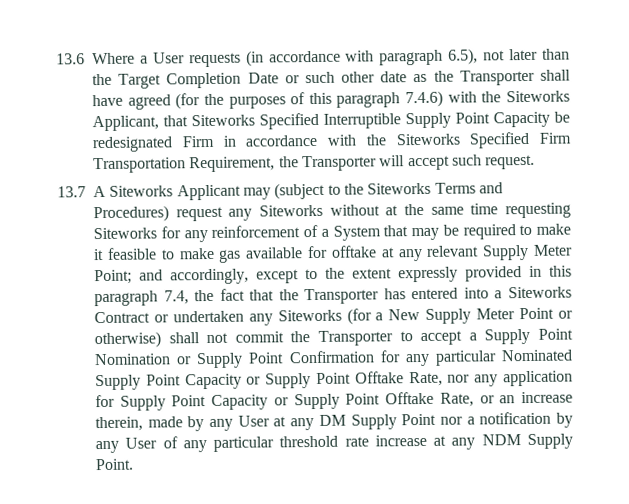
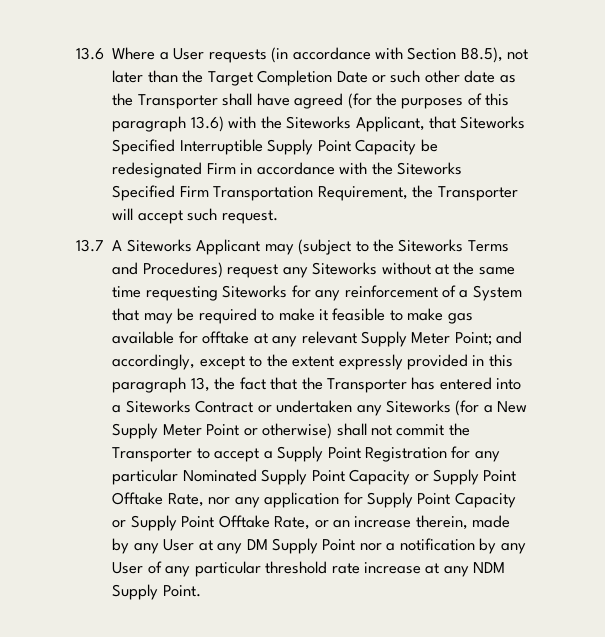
[379,48,479,66] paragraph 6.5), -> [407,47,503,63] Section B8.5),
[405,90,444,108] 7.4.6) -> [190,116,224,132] 13.6)
[163,290,189,305] 7.4, -> [190,377,210,392] 13,
[94,350,375,369] Nomination or Supply Point Confirmation -> [364,447,447,462] Registration

